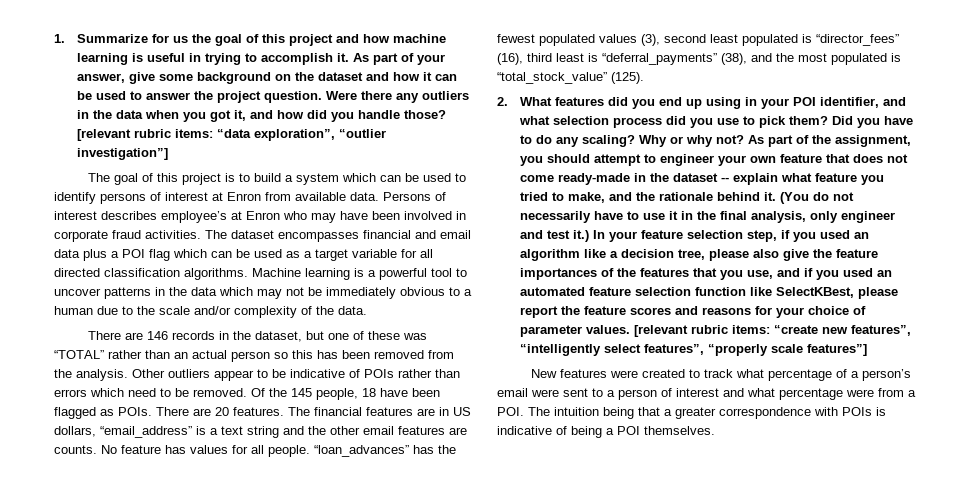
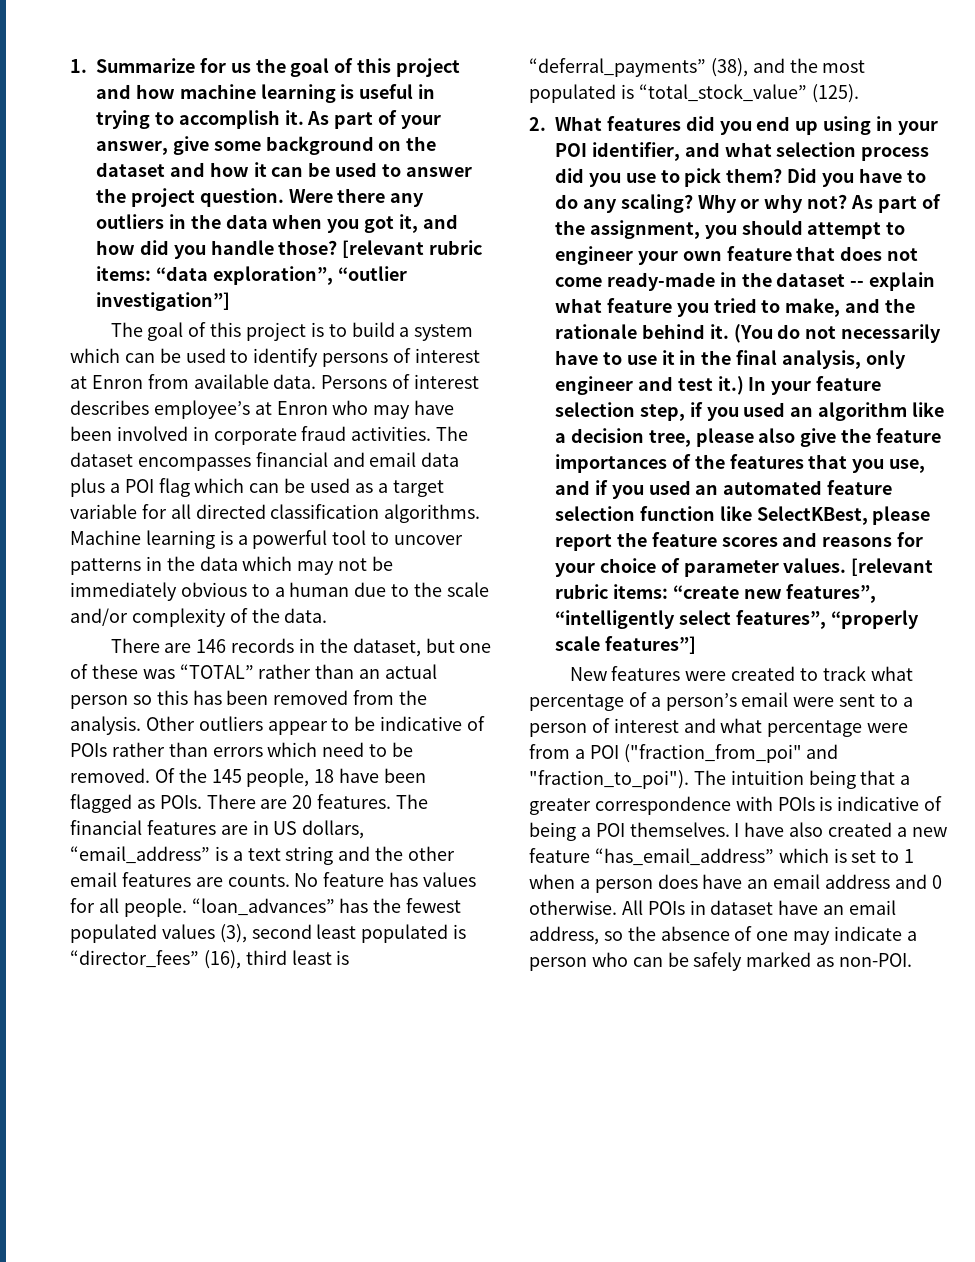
[497,407,524,416] POI. -> [589,744,839,763] [529,770,689,789] POI ("fraction_from_poi" and "fraction_to_poi").
(715, 430) none -> [734,822,947,837] [529,848,915,866] [529,874,942,893] [529,900,897,915] [529,926,917,945] [529,952,913,971] I have also created a new feature “has_email_address” which is set to 1 when a person does have an email address and 0 otherwise. All POIs in dataset have an email address, so the absence of one may indicate a person who can be safely marked as non-POI.

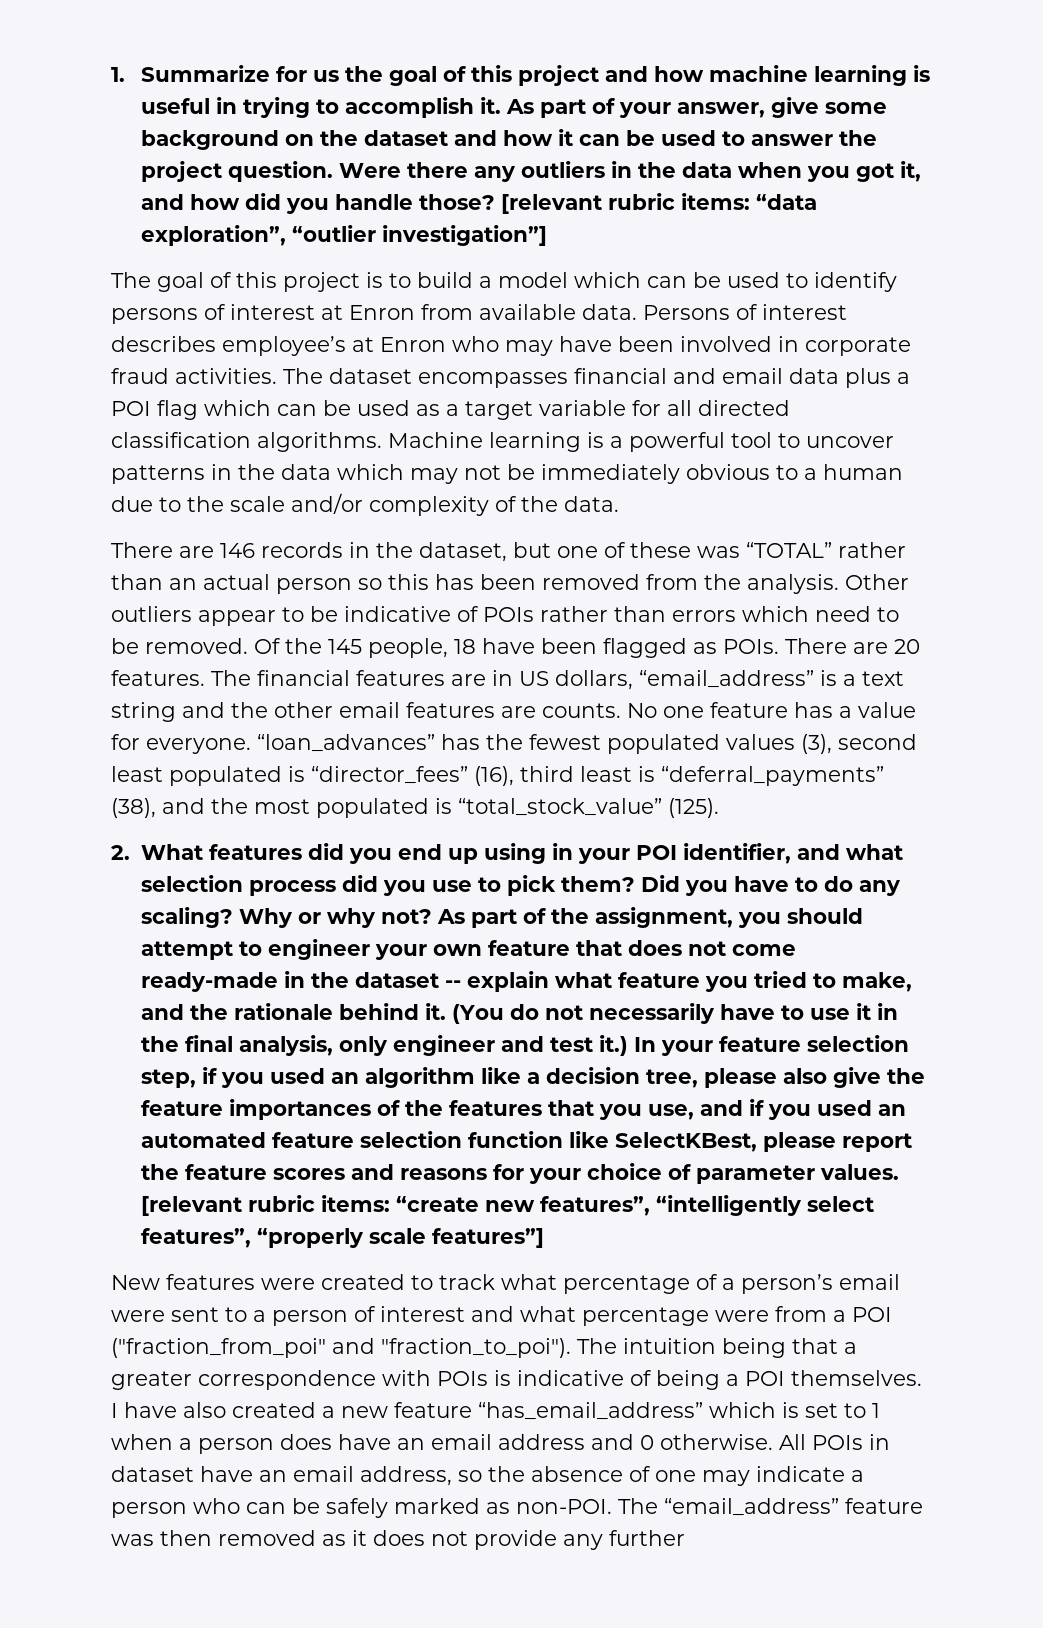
[414,324,474,341] system -> [498,272,568,288] model
(319, 880) none -> [663,706,704,718] one
[423,872,477,887] [70,898,187,917] values for all people. -> [839,702,916,718] [111,734,251,754] a value for everyone.
(913, 960) none -> [618,1498,923,1516] [111,1530,685,1550] The “email_address” feature was then removed as it does not provide any further

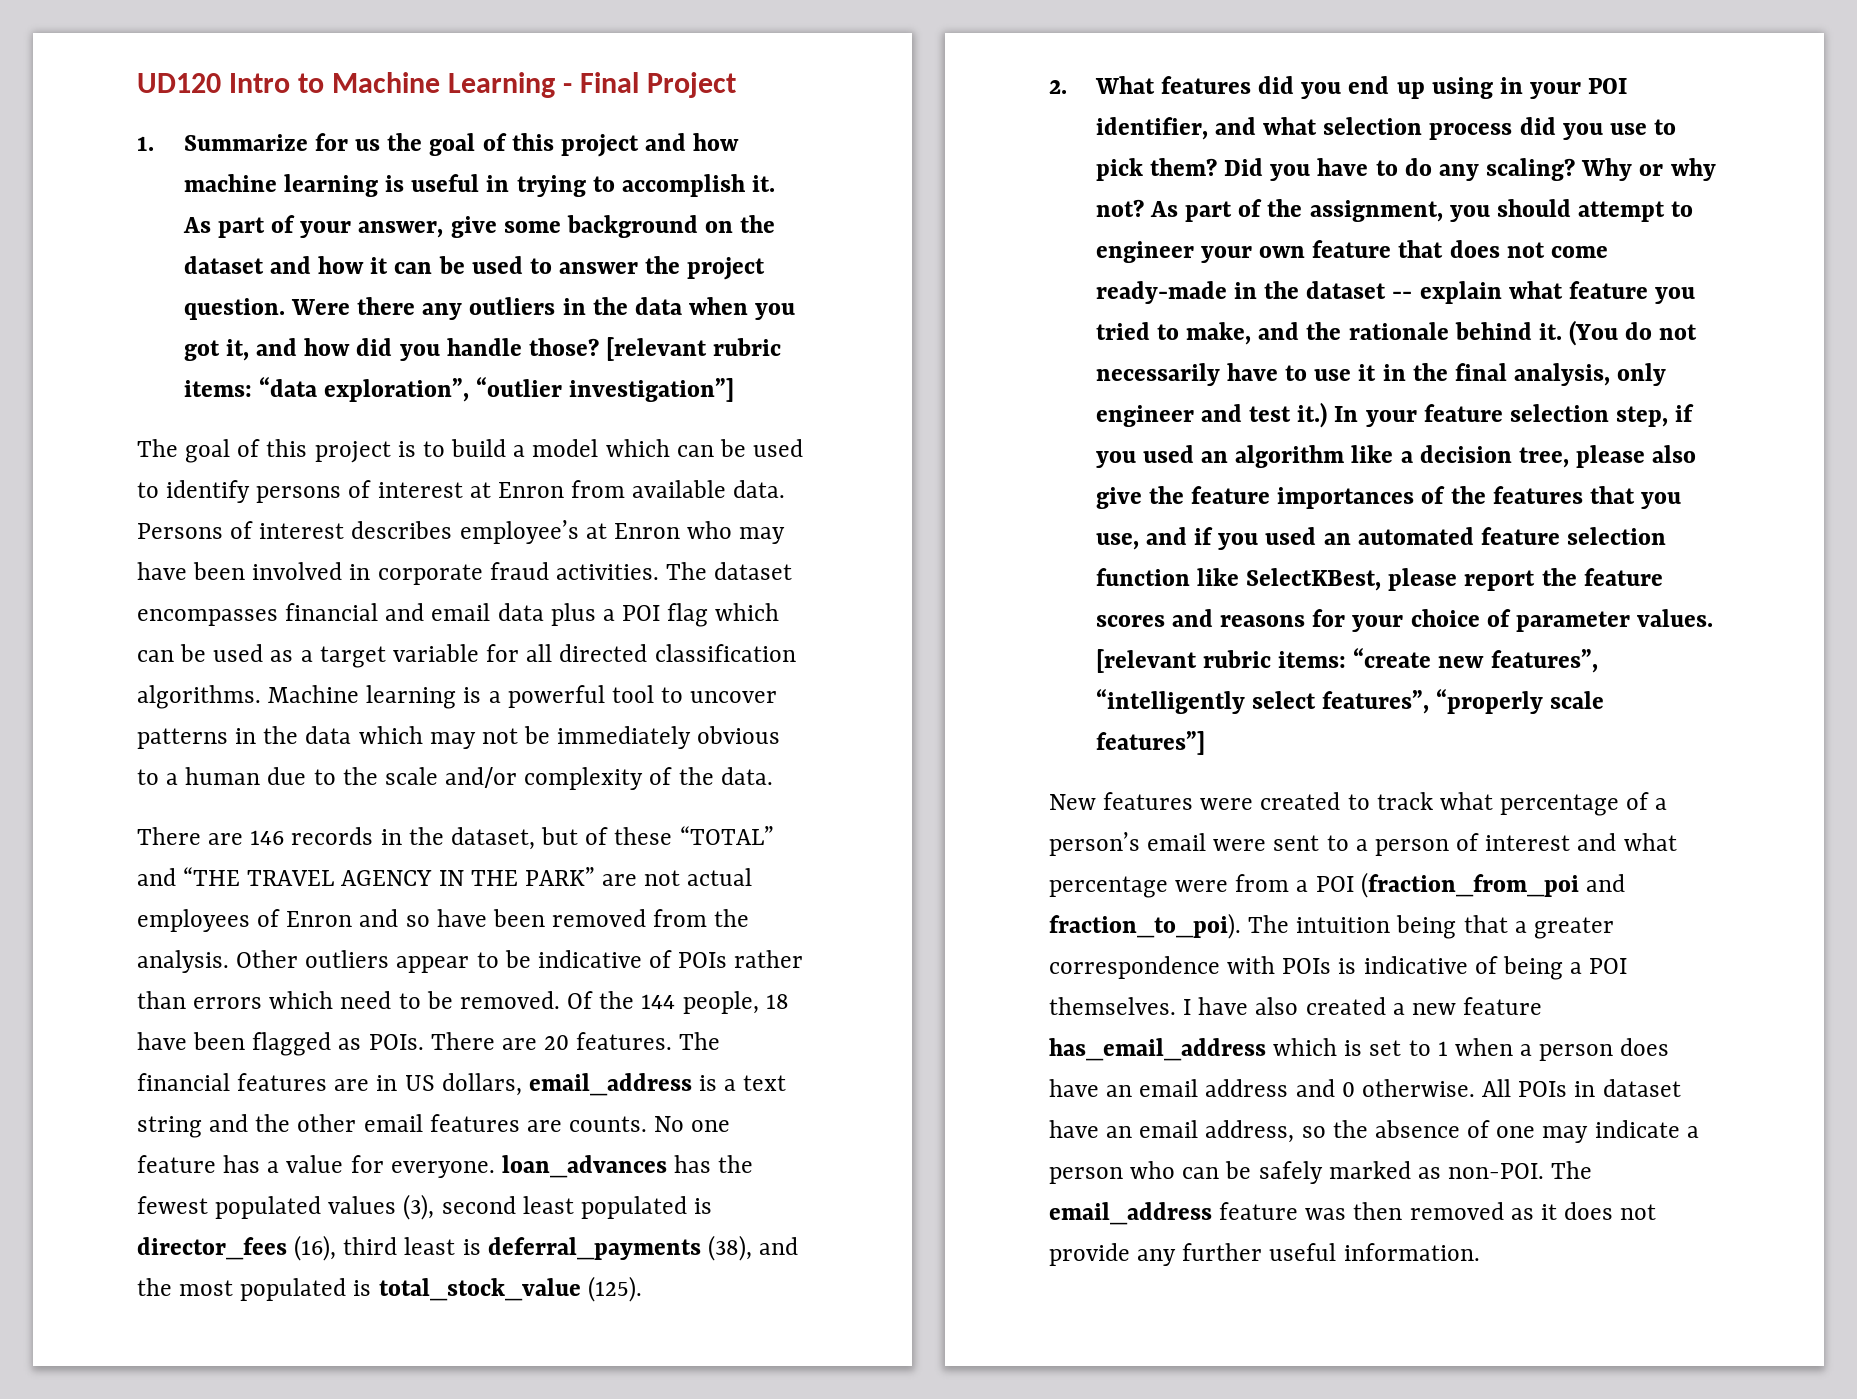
(111, 74) none -> [137,72,736,98] UD120 Intro to Machine Learning - Final Project //
[557,546,598,558] one -> (579, 836) none
[697,542,906,558] [111,574,474,594] was “TOTAL” rather than an actual person so this has -> [679,826,774,845] [137,867,753,886] [137,909,487,932] “TOTAL” and “THE TRAVEL AGENCY IN THE PARK” are not actual employees of Enron and so have
[328,639,362,654] 145 -> [641,994,676,1009] 144
[639,670,814,688] “email_address” -> [528,1073,692,1096] email_address
[257,734,435,752] “loan_advances” -> [501,1155,667,1178] loan_advances
[311,766,468,784] “director_fees” -> [137,1237,287,1260] director_fees
[661,766,884,786] “deferral_payments” -> [487,1237,701,1260] deferral_payments
[458,798,662,816] “total_stock_value” -> [378,1278,581,1301] total_stock_value
[111,1338,571,1358] ("fraction_from_poi" and "fraction_to_poi"). -> [1360,872,1625,898] [1049,913,1241,939] (fraction_from_poi and fraction_to_poi).
[478,1402,703,1420] “has_email_address” -> [1049,1038,1266,1061] has_email_address
[664,1498,839,1516] “email_address” -> [1049,1202,1212,1225] email_address
(685, 1538) none -> [1269,1243,1480,1261] useful information.

